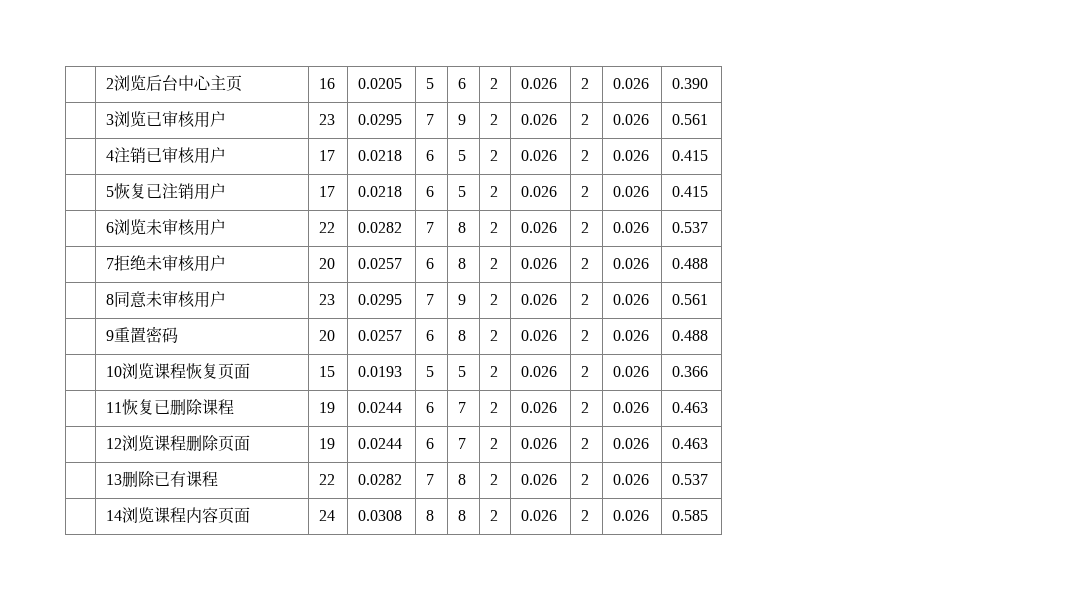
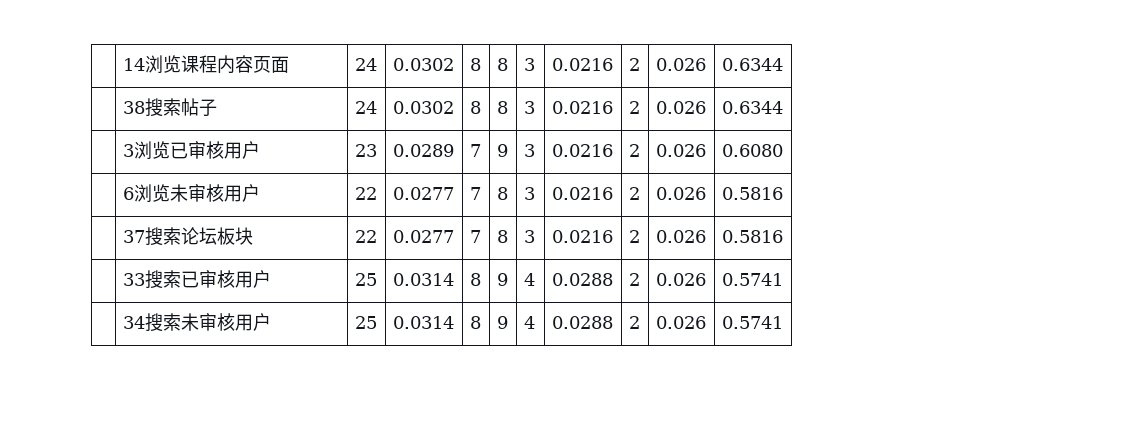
[106,75,243,92] [319,78,336,89] [358,78,403,89] [426,78,435,89] [458,78,467,89] [490,78,499,89] [521,78,558,89] [581,78,590,89] [613,78,650,89] [672,78,709,89] | 2浏览后台中心主页 | 16 | 0.0205 | 5 | 6 | 2 | 0.026 | 2 | 0.026 | 0.390 -> [122,55,289,74] [354,58,377,71] [392,58,454,71] [469,58,481,71] [496,58,508,71] [523,58,535,71] [551,58,613,71] [628,58,640,71] [655,58,706,71] [721,58,783,71] [122,98,217,117] [354,101,377,114] [392,101,454,114] [469,101,481,114] [496,101,508,114] [523,101,535,114] [551,101,613,114] [628,101,640,114] [655,101,706,114] [721,101,783,114] | 14浏览课程内容页面 | 24 | 0.0302 | 8 | 8 | 3 | 0.0216 | 2 | 0.026 | 0.6344 // | 38搜索帖子 | 24 | 0.0302 | 8 | 8 | 3 | 0.0216 | 2 | 0.026 | 0.6344
[358,114,403,125] [426,114,435,125] [458,114,467,125] [490,114,499,125] [521,114,558,125] [581,114,590,125] [613,114,650,125] [672,114,709,125] [106,146,227,164] [319,150,336,161] [358,150,403,161] [426,150,435,161] [458,150,467,161] [490,150,499,161] [521,150,558,161] [581,150,590,161] [613,150,650,161] [672,150,709,161] [106,183,227,200] [319,186,336,197] [358,186,403,197] [426,186,435,197] [458,186,467,197] [490,186,499,197] [521,186,558,197] [581,186,590,197] [613,186,650,197] [672,186,709,197] 0.0295 | 7 | 9 | 2 | 0.026 | 2 | 0.026 | 0.561 // | 4注销已审核用户 | 17 | 0.0218 | 6 | 5 | 2 | 0.026 | 2 | 0.026 | 0.415 // | 5恢复已注销用户 | 17 | 0.0218 | 6 | 5 | 2 | 0.026 | 2 | 0.026 | 0.415 -> [392,144,454,157] [469,144,481,157] [496,144,508,157] [523,144,535,157] [551,144,613,157] [628,144,640,157] [655,144,706,157] [721,144,783,157] 0.0289 | 7 | 9 | 3 | 0.0216 | 2 | 0.026 | 0.6080
[358,222,403,233] [426,222,435,233] [458,222,467,233] [490,222,499,233] [521,222,558,233] [581,222,590,233] [613,222,650,233] [672,222,709,233] [106,254,227,272] [319,258,336,269] [358,258,403,269] [426,258,435,269] [458,258,467,269] [490,258,499,269] [521,258,558,269] [581,258,590,269] [613,258,650,269] [672,258,709,269] [106,290,227,308] [319,294,336,305] [358,294,403,305] [426,294,435,305] [458,294,467,305] [490,294,499,305] [521,294,558,305] [581,294,590,305] [613,294,650,305] [672,294,709,305] [106,326,179,343] [319,330,336,341] [358,330,403,341] [426,330,435,341] [458,330,467,341] [490,330,499,341] [521,330,558,341] [581,330,590,341] [613,330,650,341] [672,330,709,341] [106,363,251,380] [319,366,336,377] [358,366,403,377] [426,366,435,377] [458,366,467,377] [490,366,499,377] [521,366,558,377] [581,366,590,377] [613,366,650,377] [672,366,709,377] [106,399,235,415] [319,402,336,413] [358,402,403,413] [426,402,435,413] [458,402,467,413] [490,402,499,413] [521,402,558,413] [581,402,590,413] [613,402,650,413] [672,402,709,413] [106,435,251,452] [319,438,336,449] [358,438,403,449] [426,438,435,449] [458,438,467,449] [490,438,499,449] [521,438,558,449] [581,438,590,449] [613,438,650,449] [672,438,709,449] [106,471,219,487] [319,474,336,485] [358,474,403,485] [426,474,435,485] [458,474,467,485] [490,474,499,485] [521,474,558,485] [581,474,590,485] [613,474,650,485] [672,474,709,485] [106,507,251,524] [319,510,336,521] [358,510,403,521] [426,510,435,521] [458,510,467,521] [490,510,499,521] [521,510,558,521] [581,510,590,521] [613,510,650,521] [672,510,709,521] 0.0282 | 7 | 8 | 2 | 0.026 | 2 | 0.026 | 0.537 // | 7拒绝未审核用户 | 20 | 0.0257 | 6 | 8 | 2 | 0.026 | 2 | 0.026 | 0.488 // | 8同意未审核用户 | 23 | 0.0295 | 7 | 9 | 2 | 0.026 | 2 | 0.026 | 0.561 // | 9重置密码 | 20 | 0.0257 | 6 | 8 | 2 | 0.026 | 2 | 0.026 | 0.488 // | 10浏览课程恢复页面 | 15 | 0.0193 | 5 | 5 | 2 | 0.026 | 2 | 0.026 | 0.366 // | 11恢复已删除课程 | 19 | 0.0244 | 6 | 7 | 2 | 0.026 | 2 | 0.026 | 0.463 // | 12浏览课程删除页面 | 19 | 0.0244 | 6 | 7 | 2 | 0.026 | 2 | 0.026 | 0.463 // | 13删除已有课程 | 22 | 0.0282 | 7 | 8 | 2 | 0.026 | 2 | 0.026 | 0.537 // | 14浏览课程内容页面 | 24 | 0.0308 | 8 | 8 | 2 | 0.026 | 2 | 0.026 | 0.585 -> [392,187,454,200] [469,187,481,200] [496,187,508,200] [523,187,535,200] [551,187,613,200] [628,187,640,200] [655,187,706,200] [721,187,783,200] [122,227,253,246] [354,230,377,243] [392,230,454,243] [469,230,481,243] [496,230,508,243] [523,230,535,243] [551,230,613,243] [628,230,640,243] [655,230,706,243] [721,230,783,243] [122,270,271,289] [354,273,377,286] [392,273,454,286] [469,273,481,286] [496,273,508,286] [523,273,535,286] [551,273,613,286] [628,273,640,286] [655,273,706,286] [721,273,783,286] [122,313,271,332] [354,316,377,329] [392,316,454,329] [469,316,481,329] [496,316,508,329] [523,316,535,329] [551,316,613,329] [628,316,640,329] [655,316,706,329] [721,316,783,329] 0.0277 | 7 | 8 | 3 | 0.0216 | 2 | 0.026 | 0.5816 // | 37搜索论坛板块 | 22 | 0.0277 | 7 | 8 | 3 | 0.0216 | 2 | 0.026 | 0.5816 // | 33搜索已审核用户 | 25 | 0.0314 | 8 | 9 | 4 | 0.0288 | 2 | 0.026 | 0.5741 // | 34搜索未审核用户 | 25 | 0.0314 | 8 | 9 | 4 | 0.0288 | 2 | 0.026 | 0.5741

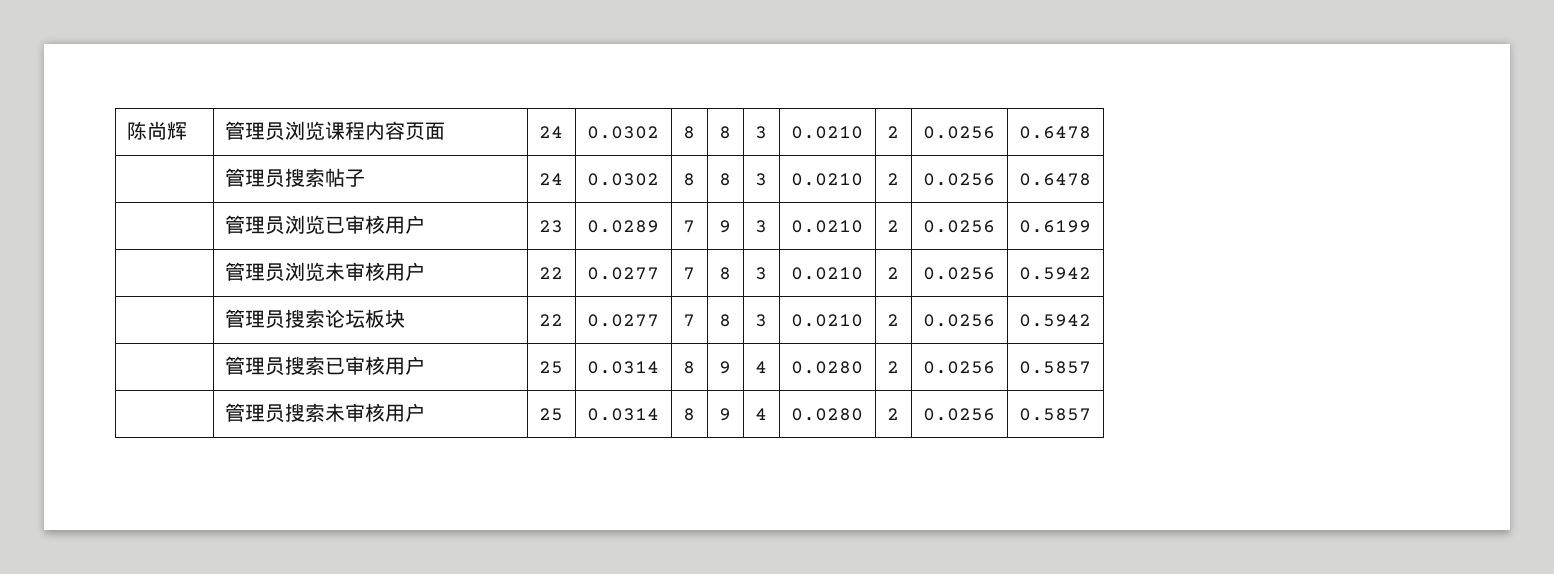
[122,58,145,71] | 14 -> [126,121,187,140] [224,121,285,141] 陈尚辉 | 管理员
[551,58,613,71] [628,58,640,71] [655,58,706,71] [721,58,783,71] [122,101,145,114] 0.0216 | 2 | 0.026 | 0.6344 // | 38 -> [790,126,863,139] [886,126,899,138] [922,126,995,139] [1018,126,1091,139] [224,168,285,188] 0.0210 | 2 | 0.0256 | 0.6478 // | 管理员
[551,101,613,114] [628,101,640,114] [655,101,706,114] [721,101,783,114] [122,144,134,157] 0.0216 | 2 | 0.026 | 0.6344 // | 3 -> [790,173,863,186] [886,173,899,185] [922,173,995,186] [1018,173,1091,186] [224,215,285,235] 0.0210 | 2 | 0.0256 | 0.6478 // | 管理员
[551,144,613,157] [628,144,640,157] [655,144,706,157] [721,144,783,157] [122,187,134,200] 0.0216 | 2 | 0.026 | 0.6080 // | 6 -> [790,220,863,233] [886,220,899,232] [922,220,995,233] [1018,220,1091,233] [224,262,285,282] 0.0210 | 2 | 0.0256 | 0.6199 // | 管理员
[551,187,613,200] [628,187,640,200] [655,187,706,200] [721,187,783,200] [122,230,145,243] 0.0216 | 2 | 0.026 | 0.5816 // | 37 -> [790,267,863,280] [886,267,899,279] [922,267,995,280] [1018,267,1091,280] [224,309,285,329] 0.0210 | 2 | 0.0256 | 0.5942 // | 管理员
[551,230,613,243] [628,230,640,243] [655,230,706,243] [721,230,783,243] [122,273,145,286] 0.0216 | 2 | 0.026 | 0.5816 // | 33 -> [790,314,863,327] [886,314,899,326] [922,314,995,327] [1018,314,1091,327] [224,356,285,376] 0.0210 | 2 | 0.0256 | 0.5942 // | 管理员
[551,273,613,286] [628,273,640,286] [655,273,706,286] [721,273,783,286] [122,316,145,329] 0.0288 | 2 | 0.026 | 0.5741 // | 34 -> [790,361,863,374] [886,361,899,373] [922,361,995,374] [1018,361,1091,374] [224,403,285,423] 0.0280 | 2 | 0.0256 | 0.5857 // | 管理员
[551,316,613,329] [628,316,640,329] [655,316,706,329] [721,316,783,329] 0.0288 | 2 | 0.026 | 0.5741 -> [790,408,863,421] [886,408,899,420] [922,408,995,421] [1018,408,1091,421] 0.0280 | 2 | 0.0256 | 0.5857

